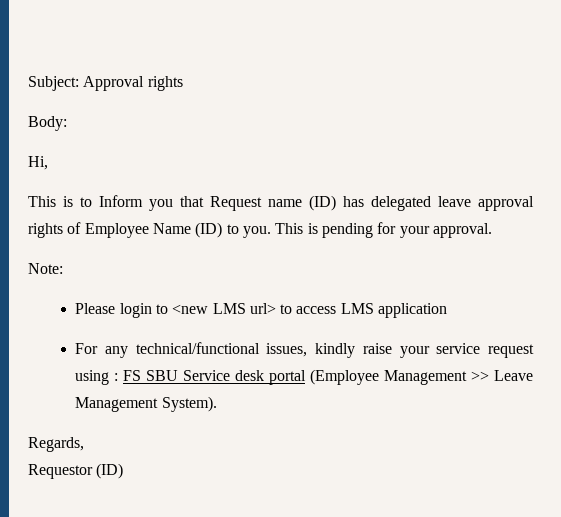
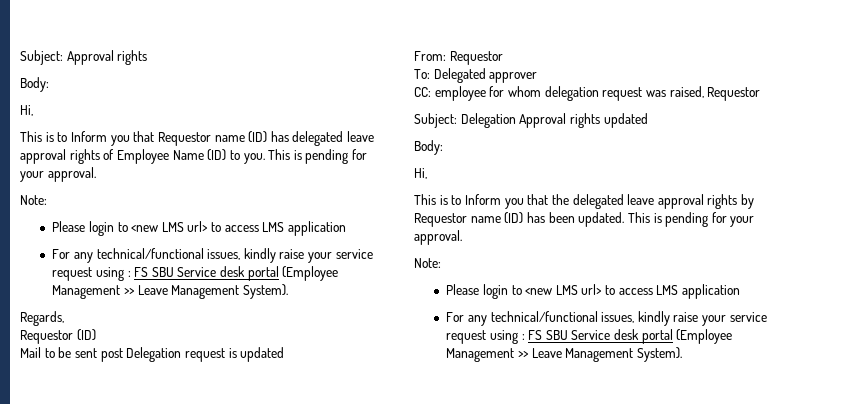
[210,196,262,211] Request -> [157,132,211,146] Requestor
(124, 471) none -> [20,347,285,362] [414,51,503,65] [414,68,538,83] [414,86,761,101] [414,113,648,128] [414,140,443,155] [414,168,427,179] [414,194,755,209] [414,212,755,227] [414,230,462,245] [414,258,441,268] [446,284,741,299] [446,311,767,326] [446,329,733,344] [446,347,682,362] // Mail to be sent post Delegation request is updated // From: Requestor // To: Delegated approver // CC: employee for whom delegation request was raised, Requestor // Subject: Delegation Approval rights updated // Body: // Hi, // This is to Inform you that the delegated leave approval rights by Requestor name (ID) has been updated. This is pending for your approval. // Note: // Please login to <new LMS url> to access LMS application // For any technical/functional issues, kindly raise your service request using : FS SBU Service desk portal (Employee Management >> Leave Management System).

